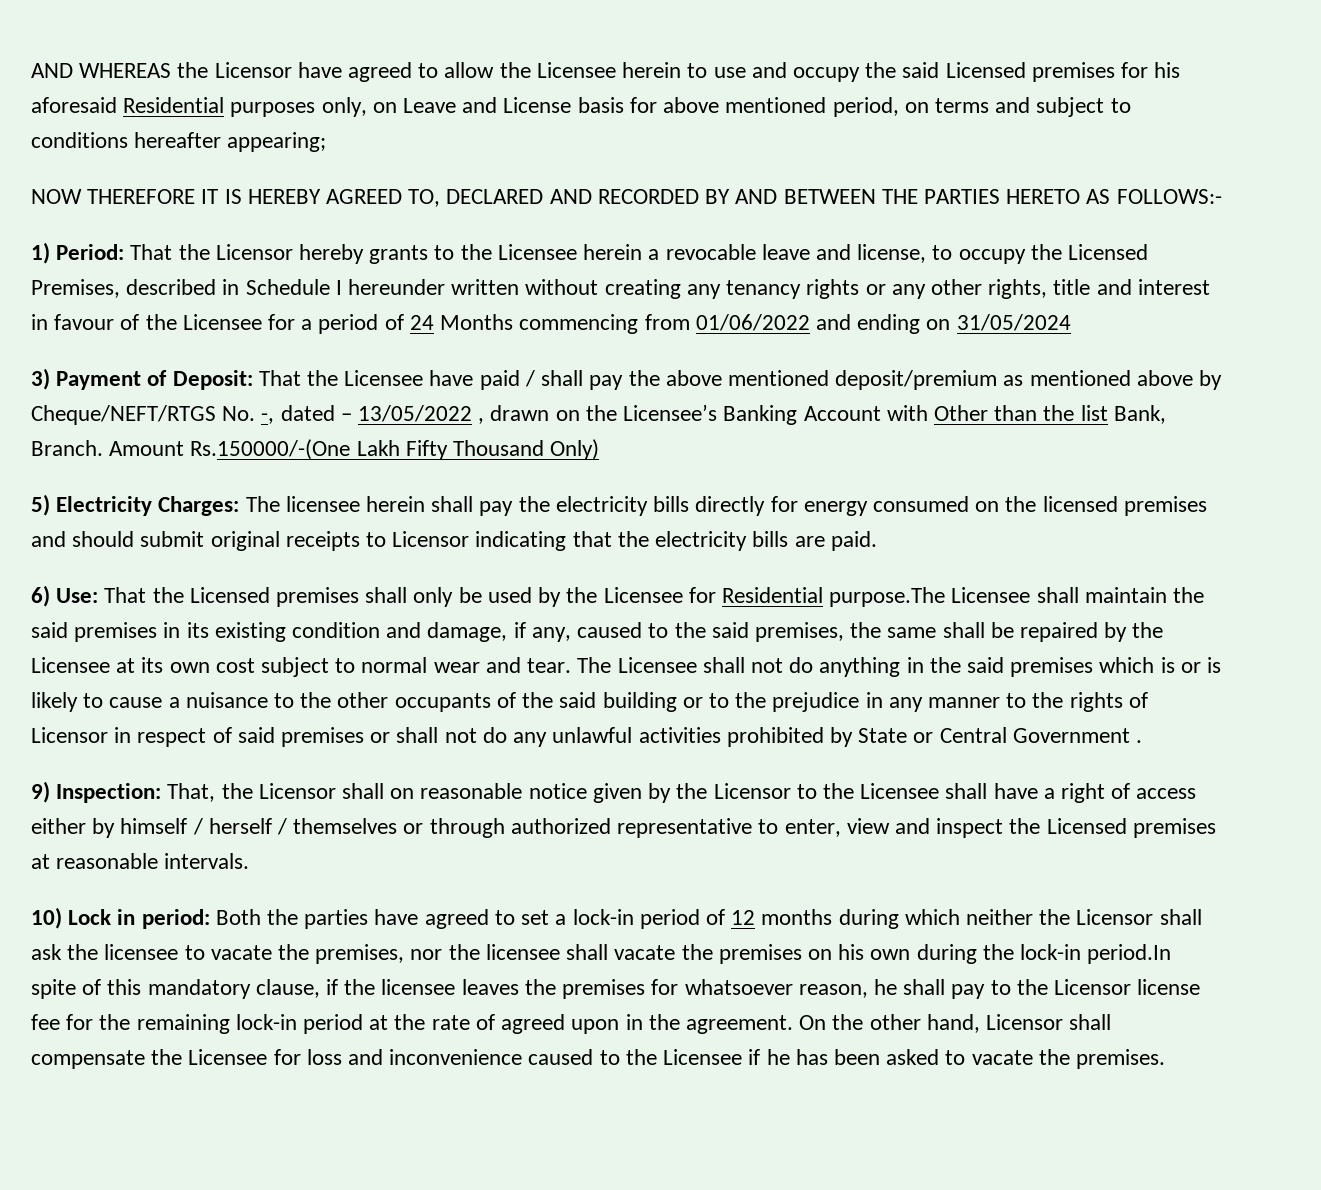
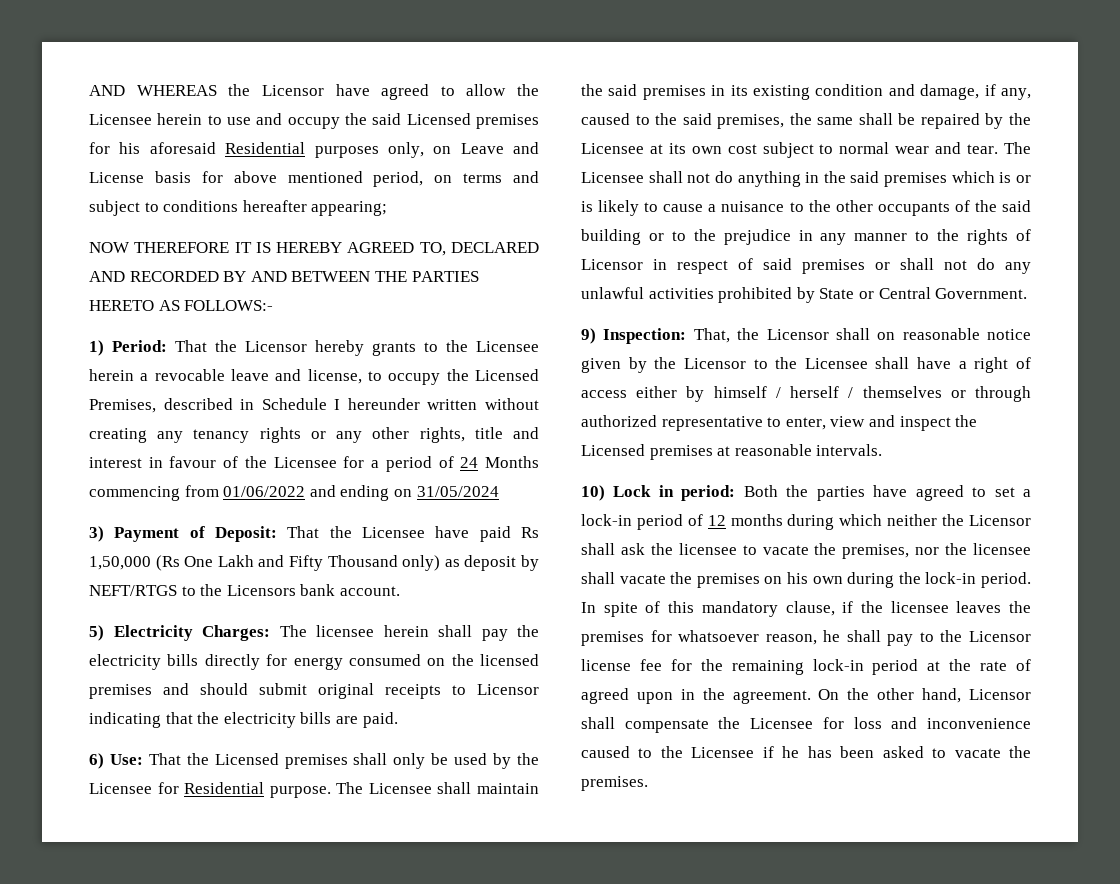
[524,370,1222,390] [31,404,1166,425] [31,439,600,460] / shall pay the above mentioned deposit/premium as mentioned above by Cheque/NEFT/RTGS No. -, dated – 13/05/2022 , drawn on the Licensee’s Banking Account with Other than the list Bank, Branch. Amount Rs.150000/-(One Lakh Fifty Thousand Only) -> [521,527,539,538] [89,555,539,571] [89,584,400,596] Rs 1,50,000 (Rs One Lakh and Fifty Thousand only) as deposit by NEFT/RTGS to the Licensors bank account.
[829,587,946,607] purpose.The -> [269,782,364,798] purpose. The
[1012,728,1142,743] Government . -> [935,288,1028,299] Government.
[1087,944,1172,964] period.In -> [981,572,1031,588] [581,602,596,613] period. In

